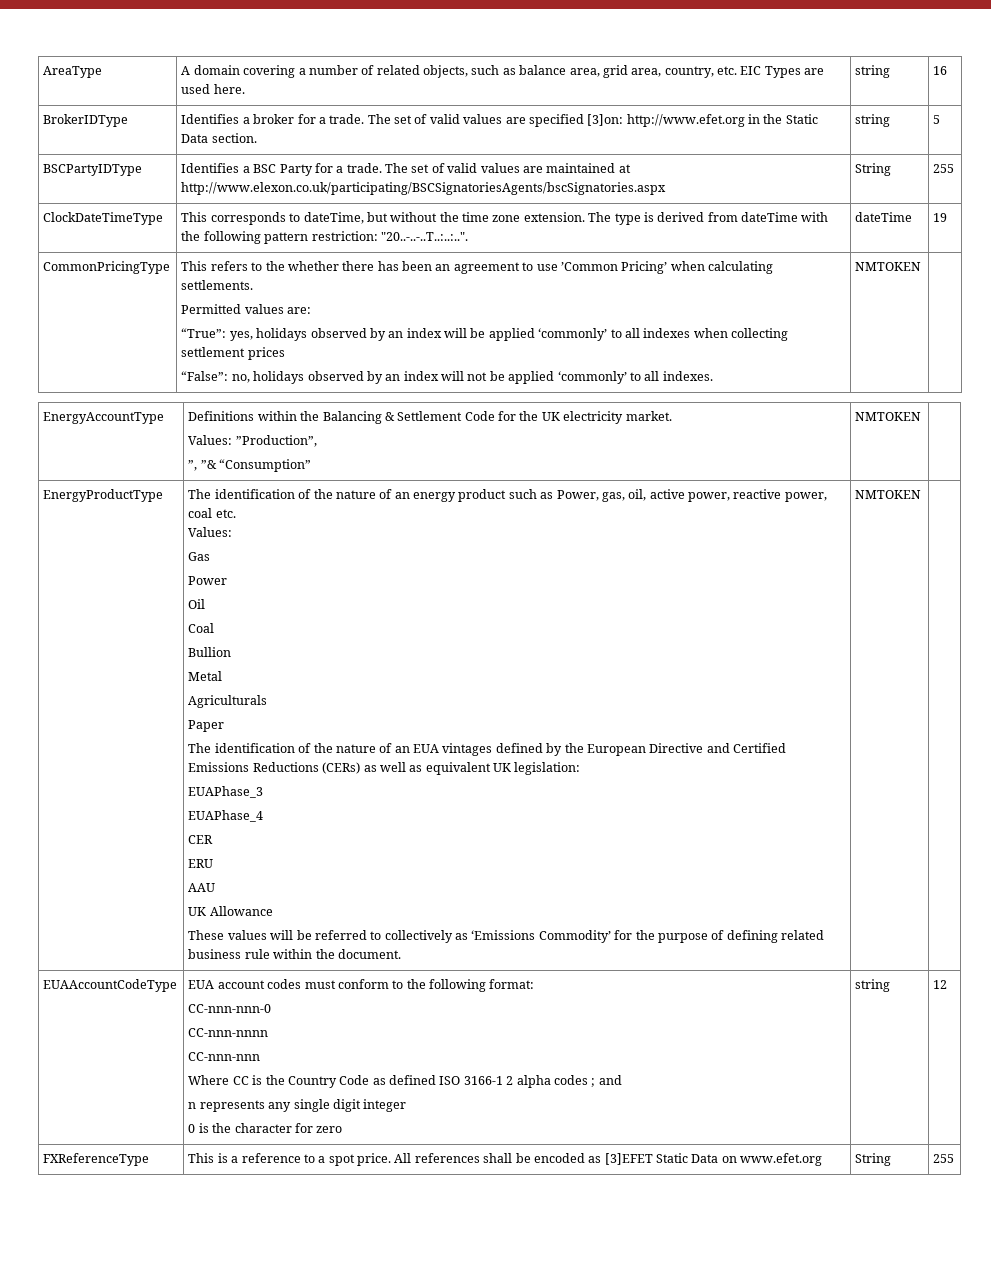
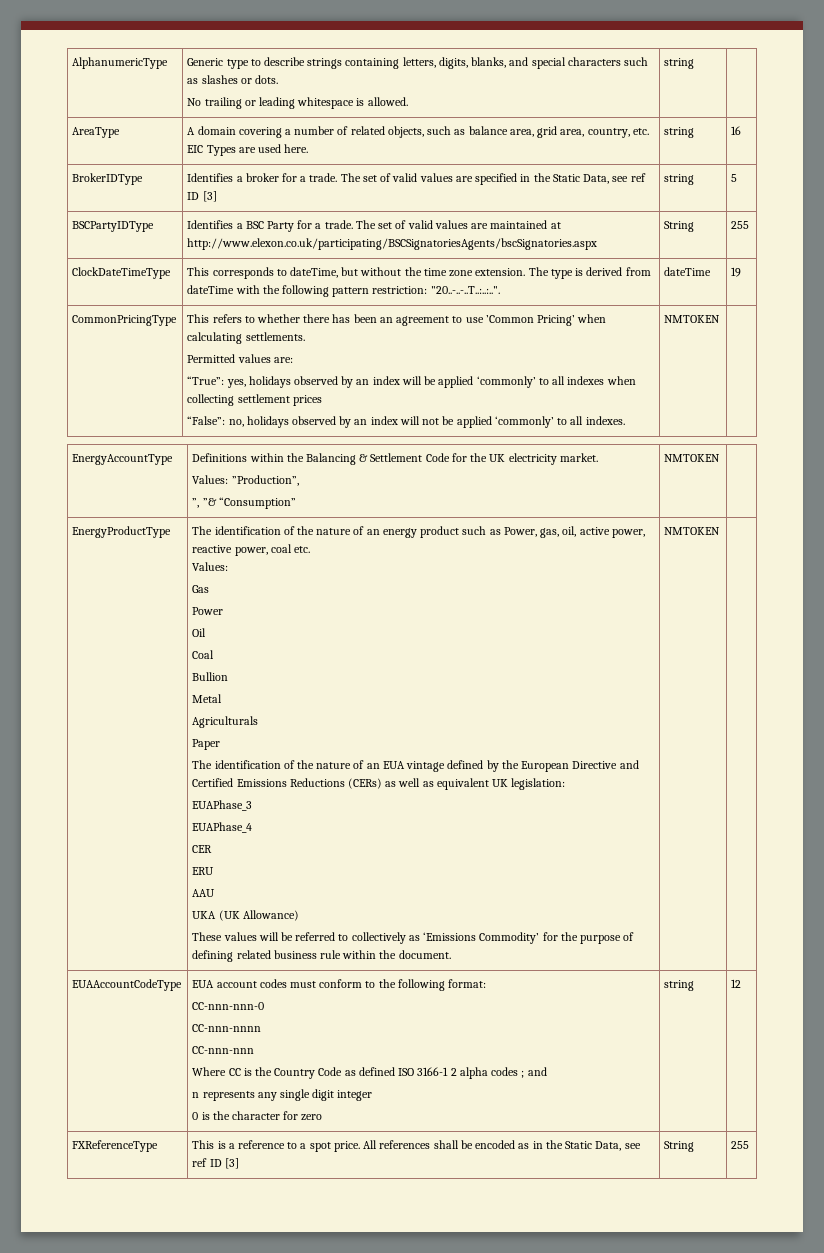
(43, 72) none -> [72,57,169,69] [187,57,649,69] [187,75,278,84] [187,97,408,109] [664,58,695,69] AlphanumericType | Generic type to describe strings containing letters, digits, blanks, and special characters such as slashes or dots. // No trailing or leading whitespace is allowed. | string | //
[587,114,818,127] [181,133,257,143] [3]on: http://www.efet.org in the Static Data section. -> [520,173,646,184] [187,191,217,202] in the Static Data, see ref ID [3]
[265,261,285,271] the -> (255, 319) none
[442,743,493,756] vintages -> [406,761,446,772] vintage
[188,906,273,916] UK Allowance -> [192,910,299,921] UKA (UK Allowance)
[604,1153,823,1166] [3]EFET Static Data on www.efet.org -> [532,1140,641,1151] [192,1158,239,1169] in the Static Data, see ref ID [3]

